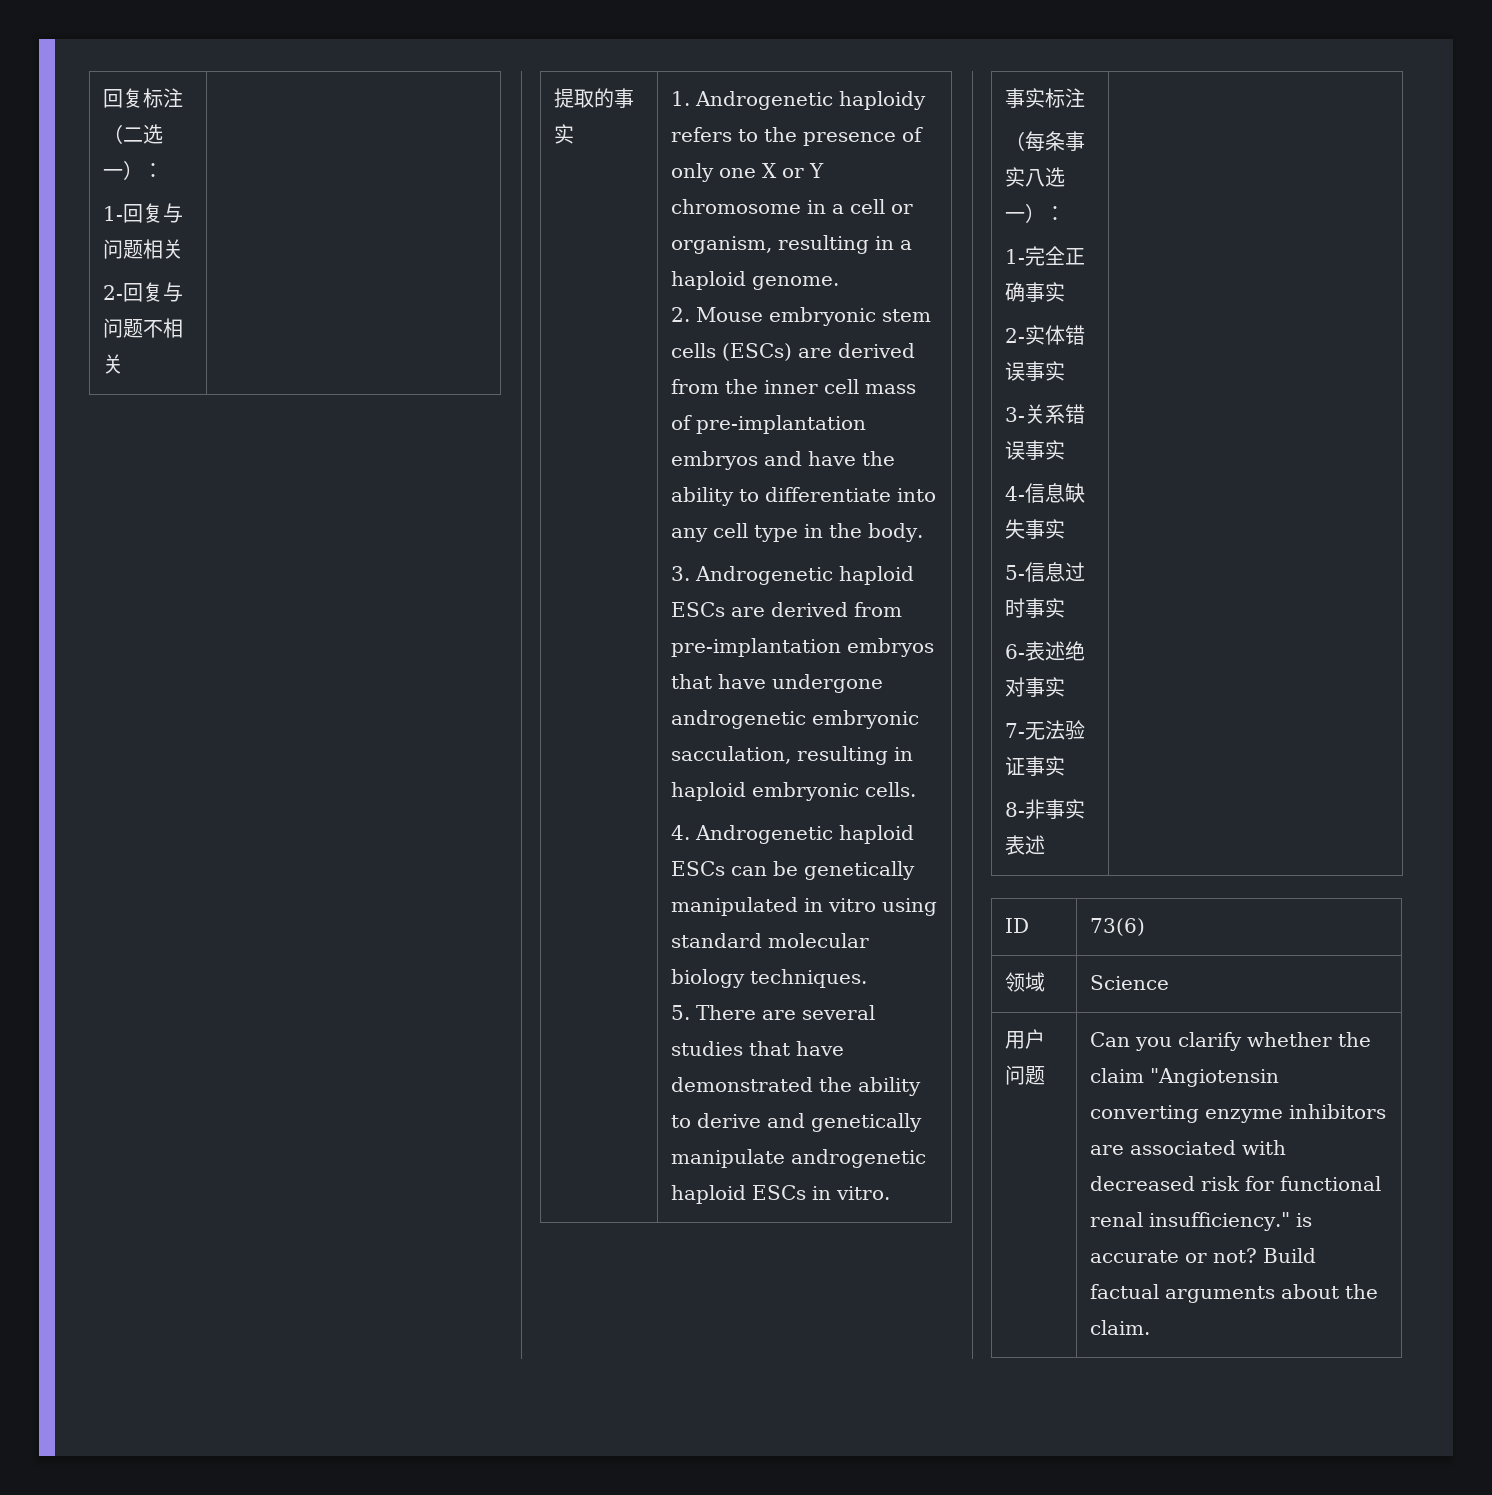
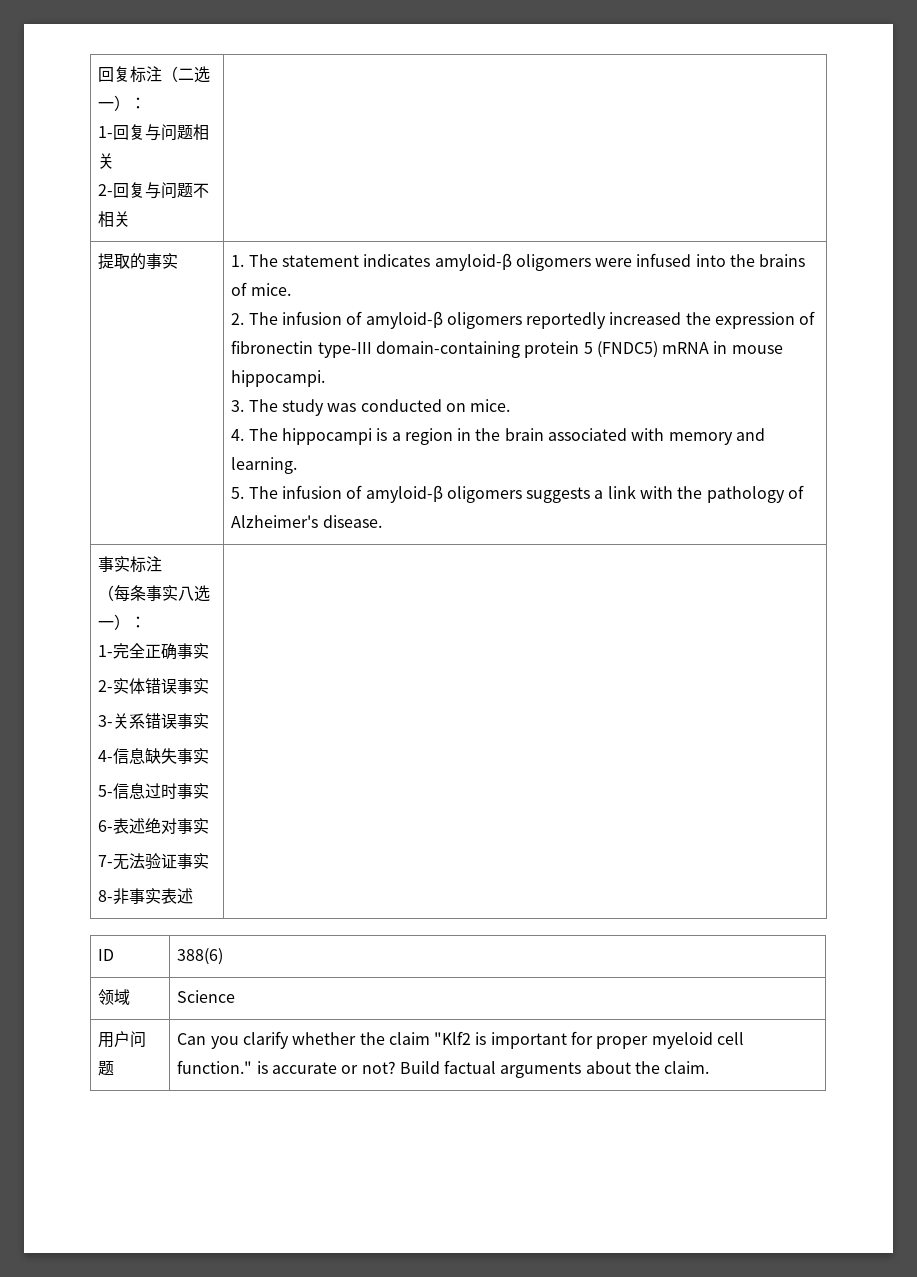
[695,91,927,110] [671,127,924,146] [671,163,825,182] [671,199,914,214] [671,235,913,254] [671,271,840,290] [671,307,932,326] [671,343,916,361] [671,379,917,394] [671,415,867,434] [671,451,896,470] [671,487,937,506] [671,523,924,542] [671,566,915,585] [671,602,903,617] [671,638,935,657] [671,674,884,693] [671,710,920,729] [671,746,914,765] [671,782,917,801] [671,825,915,844] [671,861,916,880] [671,897,938,916] [671,933,870,948] [671,969,868,988] [671,1005,876,1020] [671,1041,845,1056] [671,1077,922,1096] [671,1113,923,1132] [671,1149,927,1168] [671,1185,891,1204] Androgenetic haploidy refers to the presence of only one X or Y chromosome in a cell or organism, resulting in a haploid genome. // 2. Mouse embryonic stem cells (ESCs) are derived from the inner cell mass of pre-implantation embryos and have the ability to differentiate into any cell type in the body. // 3. Androgenetic haploid ESCs are derived from pre-implantation embryos that have undergone androgenetic embryonic sacculation, resulting in haploid embryonic cells. // 4. Androgenetic haploid ESCs can be genetically manipulated in vitro using standard molecular biology techniques. // 5. There are several studies that have demonstrated the ability to derive and genetically manipulate androgenetic haploid ESCs in vitro. -> [248,253,806,271] [231,282,291,296] [231,311,816,329] [231,340,783,358] [231,370,326,387] [231,399,511,416] [231,428,766,445] [231,457,298,474] [231,485,805,503] [231,515,382,528] The statement indicates amyloid-β oligomers were infused into the brains of mice. // 2. The infusion of amyloid-β oligomers reportedly increased the expression of fibronectin type-III domain-containing protein 5 (FNDC5) mRNA in mouse hippocampi. // 3. The study was conducted on mice. // 4. The hippocampi is a region in the brain associated with memory and learning. // 5. The infusion of amyloid-β oligomers suggests a link with the pathology of Alzheimer's disease.
[1090,918,1146,936] 73(6) -> [177,948,224,965] 388(6)
[1150,1068,1280,1087] [1090,1104,1387,1123] [1090,1140,1287,1155] [1090,1176,1382,1191] [1090,1212,1291,1231] "Angiotensin converting enzyme inhibitors are associated with decreased risk for functional renal insufficiency." -> [434,1031,745,1049] [177,1060,253,1074] "Klf2 is important for proper myeloid cell function."

